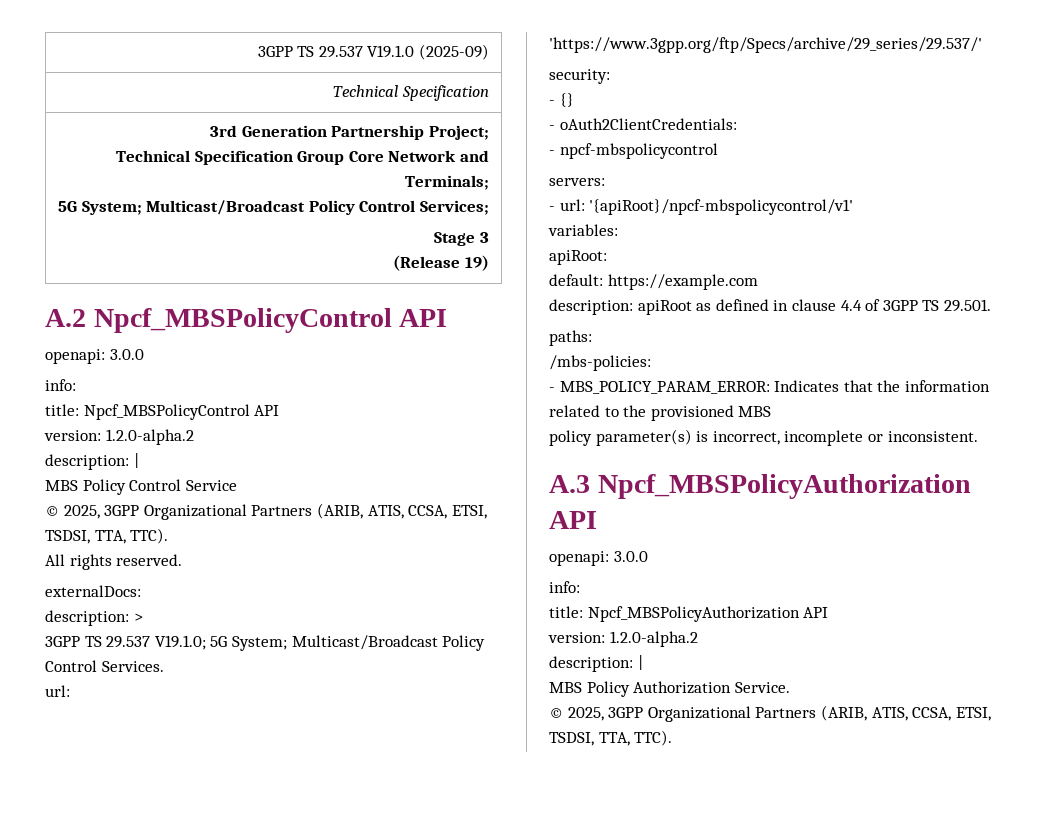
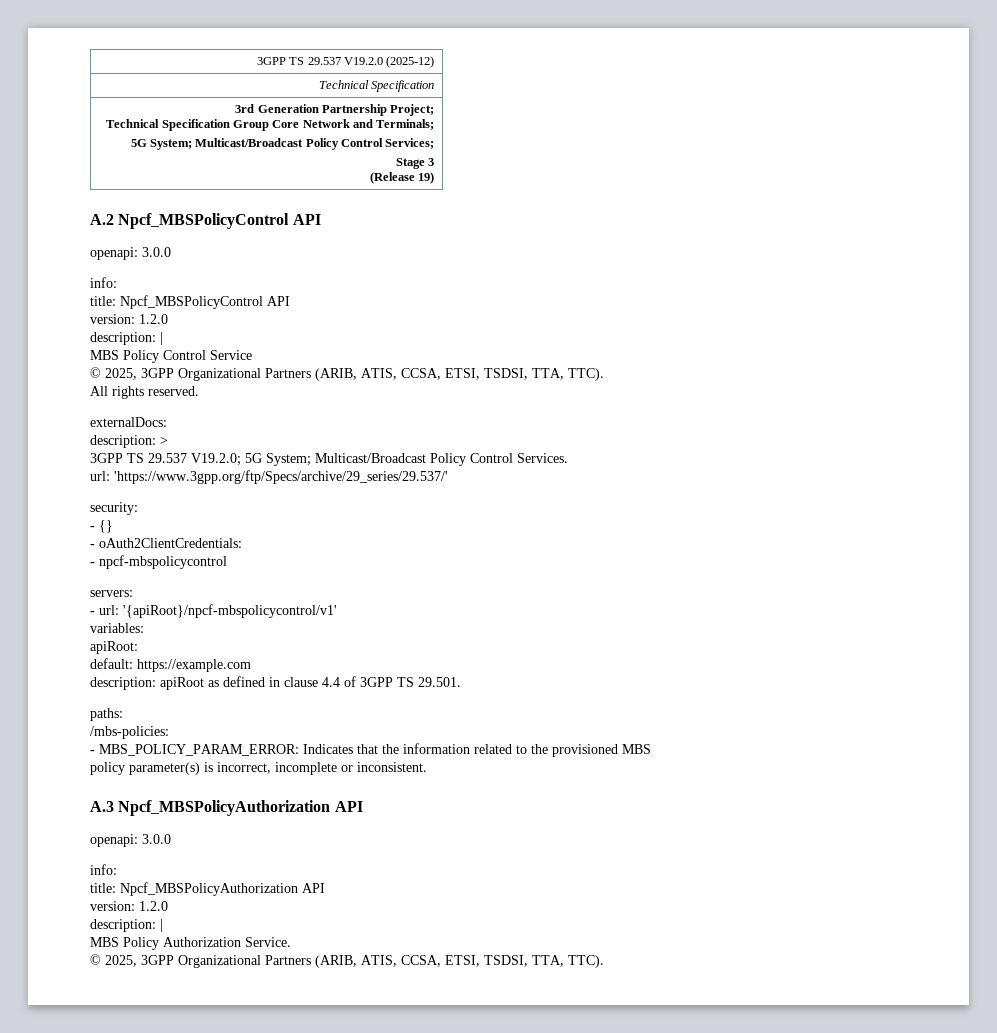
[257,44,490,60] 3GPP TS 29.537 V19.1.0 (2025-09) -> [256,56,435,68] 3GPP TS 29.537 V19.2.0 (2025-12)
[105,429,194,445] 1.2.0-alpha.2 -> [139,314,168,324] 1.2.0
[154,635,206,650] V19.1.0; -> [191,453,241,466] V19.2.0;
[609,631,698,647] 1.2.0-alpha.2 -> [139,901,168,911] 1.2.0

